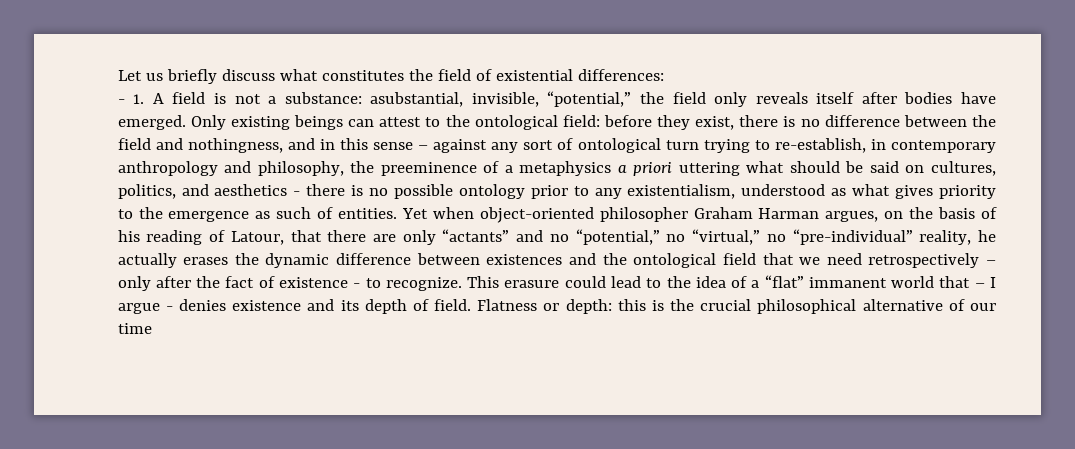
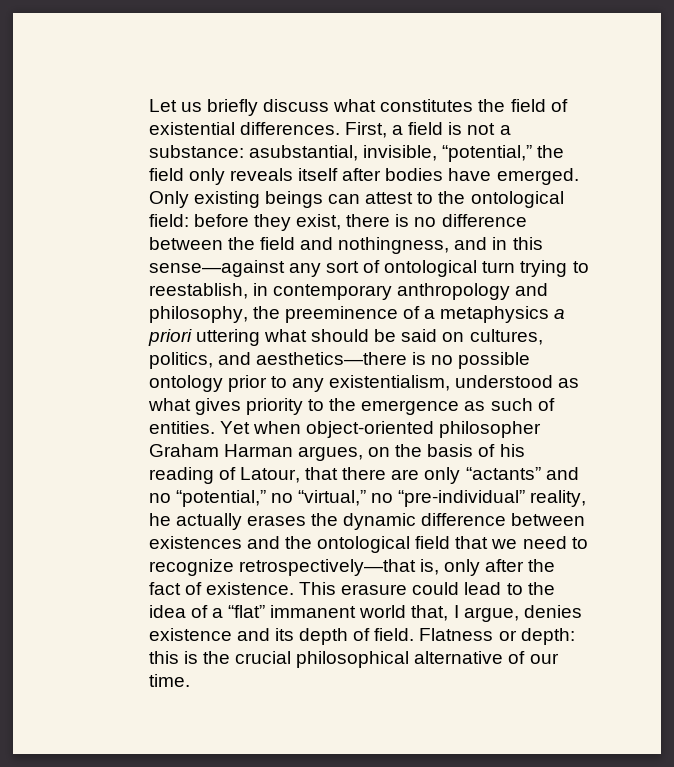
[577,69,664,81] [117,93,164,104] differences: // - 1. A -> [239,122,404,138] differences. First, a
[373,139,488,153] sense – against -> [148,260,285,277] sense—against
[774,138,866,153] re-establish, -> [148,283,248,299] reestablish,
[214,184,346,196] aesthetics - there -> [255,352,407,365] aesthetics—there
[868,253,996,268] retrospectively – -> [571,537,588,549] [148,559,439,576] to recognize retrospectively—that is,
[278,277,462,291] existence - to recognize. -> [205,582,294,595] existence.
[939,276,996,288] [117,303,173,314] that – I argue - -> [411,605,519,622] that, I argue,
[117,323,152,334] time -> [148,674,190,687] time.

